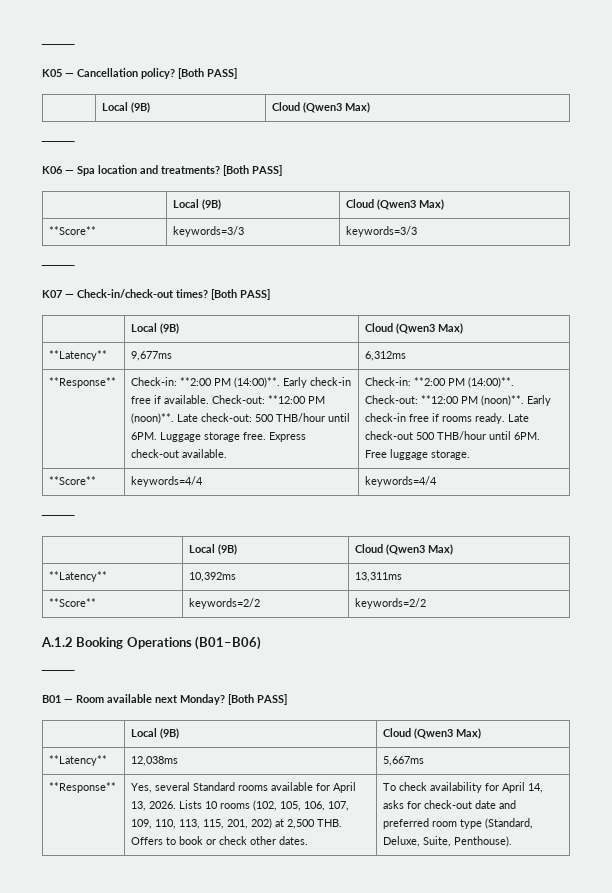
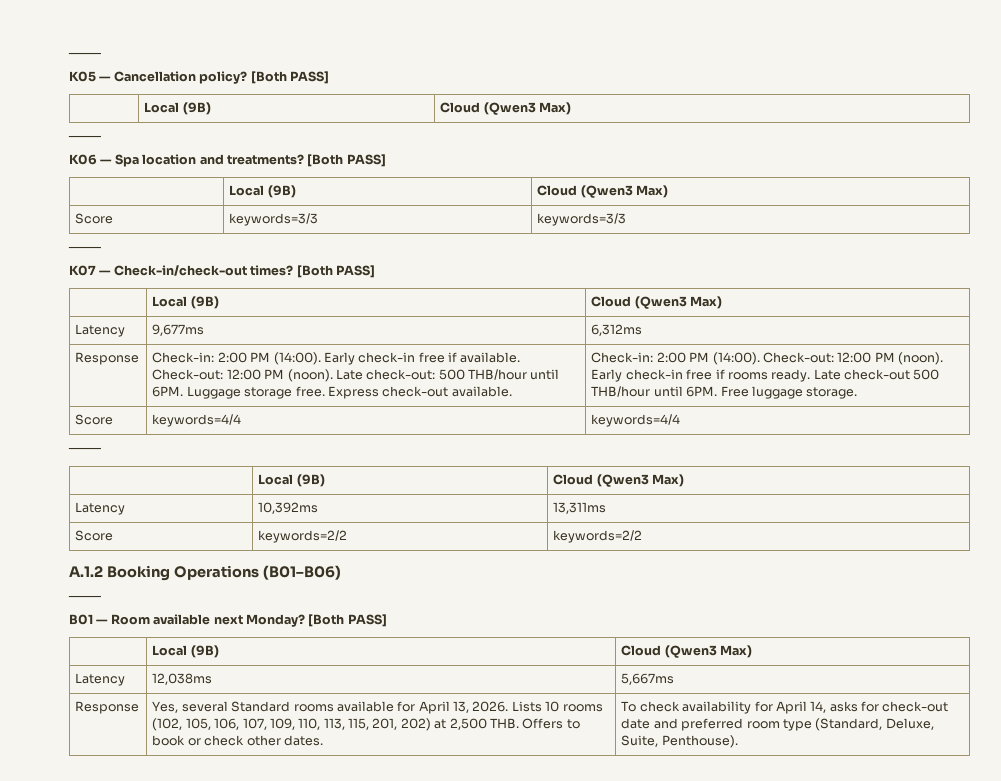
[49,226,97,235] **Score** -> [75,213,114,224] Score
[49,350,108,361] **Latency** -> [75,324,126,337] Latency
[49,377,117,388] [131,377,281,388] **Response** | Check-in: **2:00 PM (14:00)**. -> [75,352,140,365] [152,352,321,365] Response | Check-in: 2:00 PM (14:00).
[268,395,326,404] [131,413,175,424] **12:00 PM (noon)**. -> [226,369,333,382] 12:00 PM (noon).
[414,377,515,388] [365,395,525,406] **2:00 PM (14:00)**. Check-out: **12:00 PM (noon)**. -> [656,352,944,365] 2:00 PM (14:00). Check-out: 12:00 PM (noon).
[49,476,97,485] **Score** -> [75,414,114,425] Score
[49,571,108,582] **Latency** -> [75,502,126,515] Latency
[49,598,97,607] **Score** -> [75,530,114,541] Score
[49,755,108,766] **Latency** -> [75,673,126,686] Latency
[49,782,117,793] **Response** -> [75,701,140,714] Response

